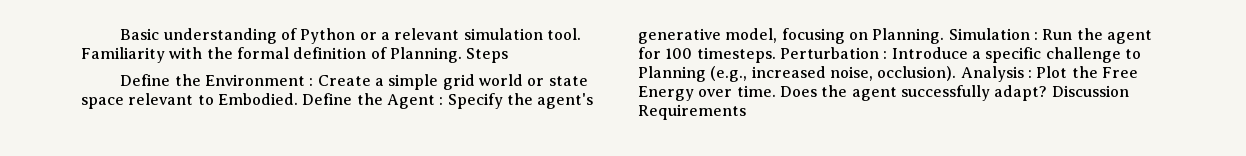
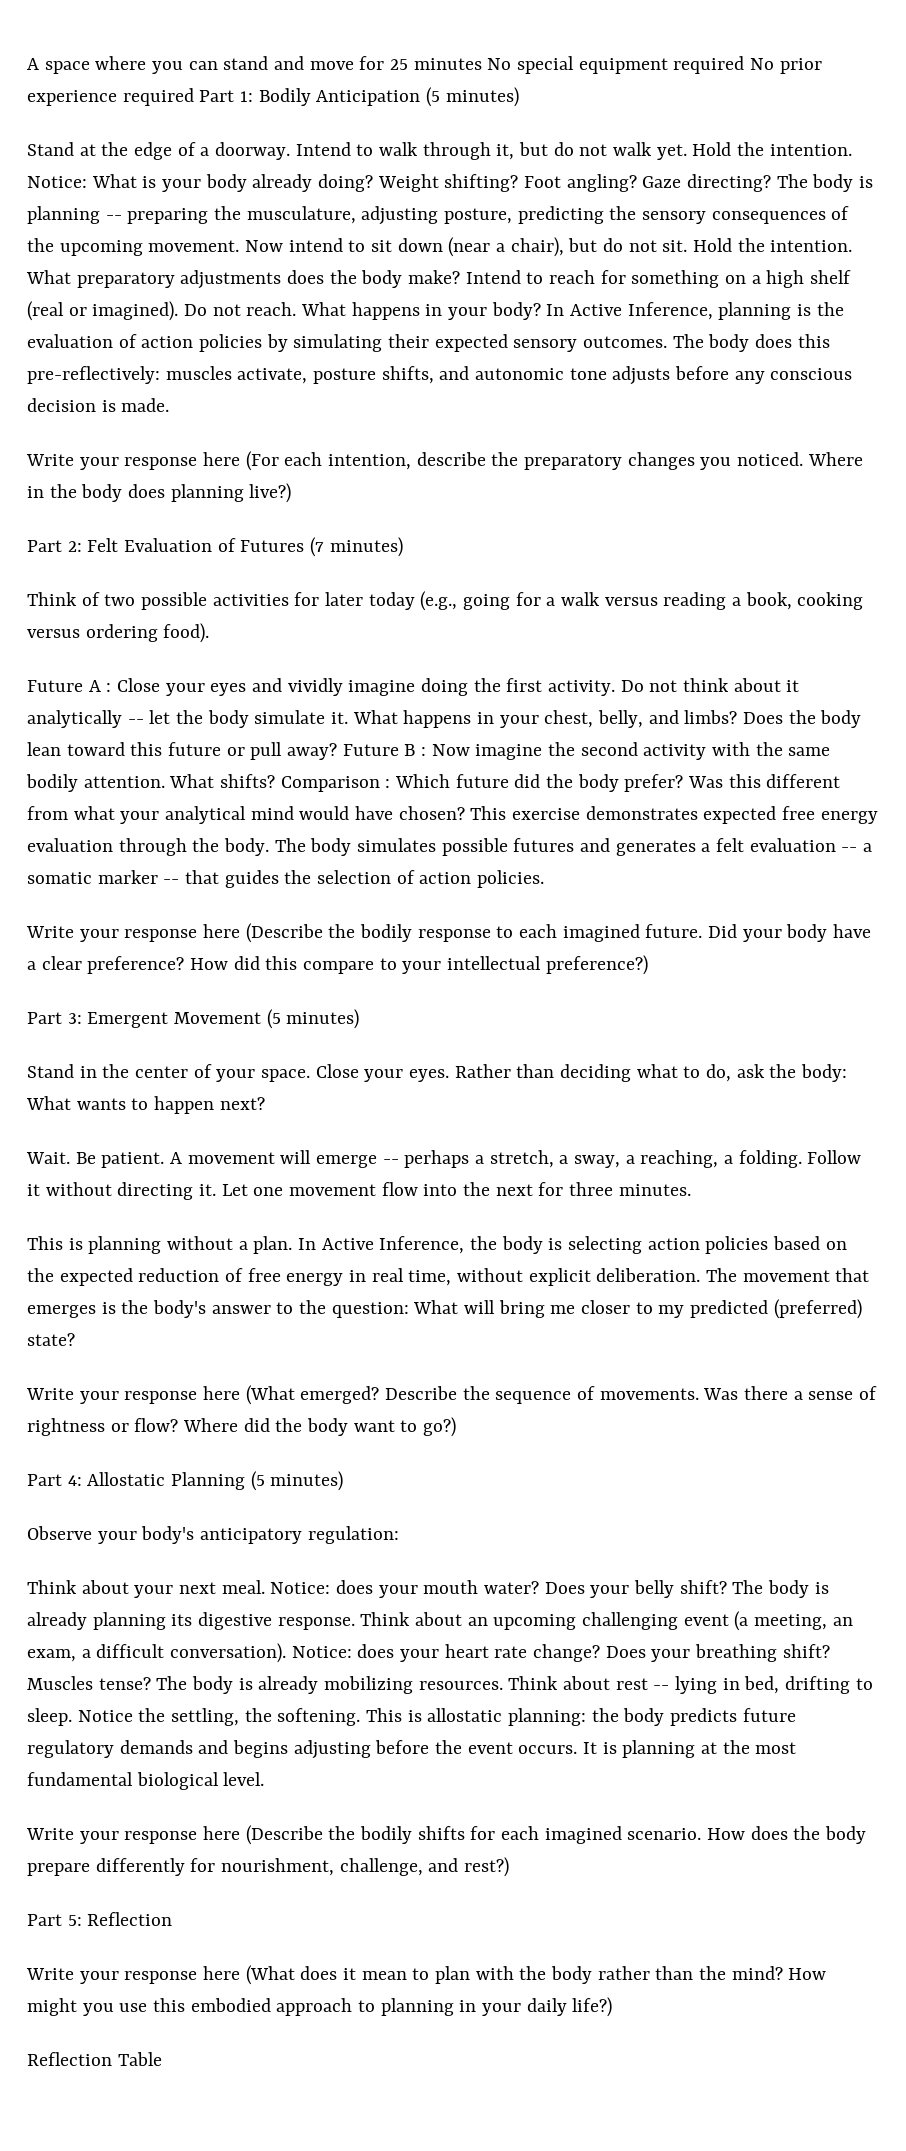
[120,28,582,44] [81,47,509,63] [120,74,588,90] [81,93,594,109] [638,28,1152,44] [638,47,1141,63] [638,66,1138,82] [638,85,1129,101] [638,104,746,120] Basic understanding of Python or a relevant simulation tool. Familiarity with the formal definition of Planning. Steps // Define the Environment : Create a simple grid world or state space relevant to Embodied. Define the Agent : Specify the agent's generative model, focusing on Planning. Simulation : Run the agent for 100 timesteps. Perturbation : Introduce a specific challenge to Planning (e.g., increased noise, occlusion). Analysis : Plot the Free Energy over time. Does the agent successfully adapt? Discussion Requirements -> [27,56,822,74] [27,87,519,107] [27,142,852,160] [27,174,874,192] [27,206,850,225] [27,237,853,257] [26,270,852,289] [27,301,844,321] [27,334,830,352] [27,366,853,385] [27,398,170,412] [26,451,863,471] [27,483,292,503] [27,537,403,557] [27,591,864,611] [27,623,210,643] [27,678,800,696] [27,710,862,728] [27,742,831,760] [26,774,841,792] [27,806,878,824] [27,838,873,856] [27,870,545,888] [26,923,872,943] [27,955,648,975] [27,1009,360,1029] [27,1064,848,1082] [26,1096,265,1114] [26,1150,862,1168] [27,1182,691,1200] [27,1236,847,1254] [27,1268,870,1286] [27,1299,862,1319] [27,1333,75,1346] [26,1385,878,1405] [27,1417,457,1437] [27,1471,344,1491] [27,1526,399,1544] [27,1580,829,1598] [27,1611,853,1631] [27,1643,830,1663] [27,1676,873,1694] [27,1708,796,1726] [27,1740,797,1759] [27,1772,265,1790] [26,1825,867,1845] [27,1857,510,1877] [27,1912,173,1926] [26,1965,827,1985] [27,1997,613,2017] [27,2052,162,2066] A space where you can stand and move for 25 minutes No special equipment required No prior experience required Part 1: Bodily Anticipation (5 minutes) // Stand at the edge of a doorway. Intend to walk through it, but do not walk yet. Hold the intention. Notice: What is your body already doing? Weight shifting? Foot angling? Gaze directing? The body is planning -- preparing the musculature, adjusting posture, predicting the sensory consequences of the upcoming movement. Now intend to sit down (near a chair), but do not sit. Hold the intention. What preparatory adjustments does the body make? Intend to reach for something on a high shelf (real or imagined). Do not reach. What happens in your body? In Active Inference, planning is the evaluation of action policies by simulating their expected sensory outcomes. The body does this pre-reflectively: muscles activate, posture shifts, and autonomic tone adjusts before any conscious decision is made. // Write your response here (For each intention, describe the preparatory changes you noticed. Where in the body does planning live?) // Part 2: Felt Evaluation of Futures (7 minutes) // Think of two possible activities for later today (e.g., going for a walk versus reading a book, cooking versus ordering food). // Future A : Close your eyes and vividly imagine doing the first activity. Do not think about it analytically -- let the body simulate it. What happens in your chest, belly, and limbs? Does the body lean toward this future or pull away? Future B : Now imagine the second activity with the same bodily attention. What shifts? Comparison : Which future did the body prefer? Was this different from what your analytical mind would have chosen? This exercise demonstrates expected free energy evaluation through the body. The body simulates possible futures and generates a felt evaluation -- a somatic marker -- that guides the selection of action policies. // Write your response here (Describe the bodily response to each imagined future. Did your body have a clear preference? How did this compare to your intellectual preference?) // Part 3: Emergent Movement (5 minutes) // Stand in the center of your space. Close your eyes. Rather than deciding what to do, ask the body: What wants to happen next? // Wait. Be patient. A movement will emerge -- perhaps a stretch, a sway, a reaching, a folding. Follow it without directing it. Let one movement flow into the next for three minutes. // This is planning without a plan. In Active Inference, the body is selecting action policies based on the expected reduction of free energy in real time, without explicit deliberation. The movement that emerges is the body's answer to the question: What will bring me closer to my predicted (preferred) state? // Write your response here (What emerged? Describe the sequence of movements. Was there a sense of rightness or flow? Where did the body want to go?) // Part 4: Allostatic Planning (5 minutes) // Observe your body's anticipatory regulation: // Think about your next meal. Notice: does your mouth water? Does your belly shift? The body is already planning its digestive response. Think about an upcoming challenging event (a meeting, an exam, a difficult conversation). Notice: does your heart rate change? Does your breathing shift? Muscles tense? The body is already mobilizing resources. Think about rest -- lying in bed, drifting to sleep. Notice the settling, the softening. This is allostatic planning: the body predicts future regulatory demands and begins adjusting before the event occurs. It is planning at the most fundamental biological level. // Write your response here (Describe the bodily shifts for each imagined scenario. How does the body prepare differently for nourishment, challenge, and rest?) // Part 5: Reflection // Write your response here (What does it mean to plan with the body rather than the mind? How might you use this embodied approach to planning in your daily life?) // Reflection Table

